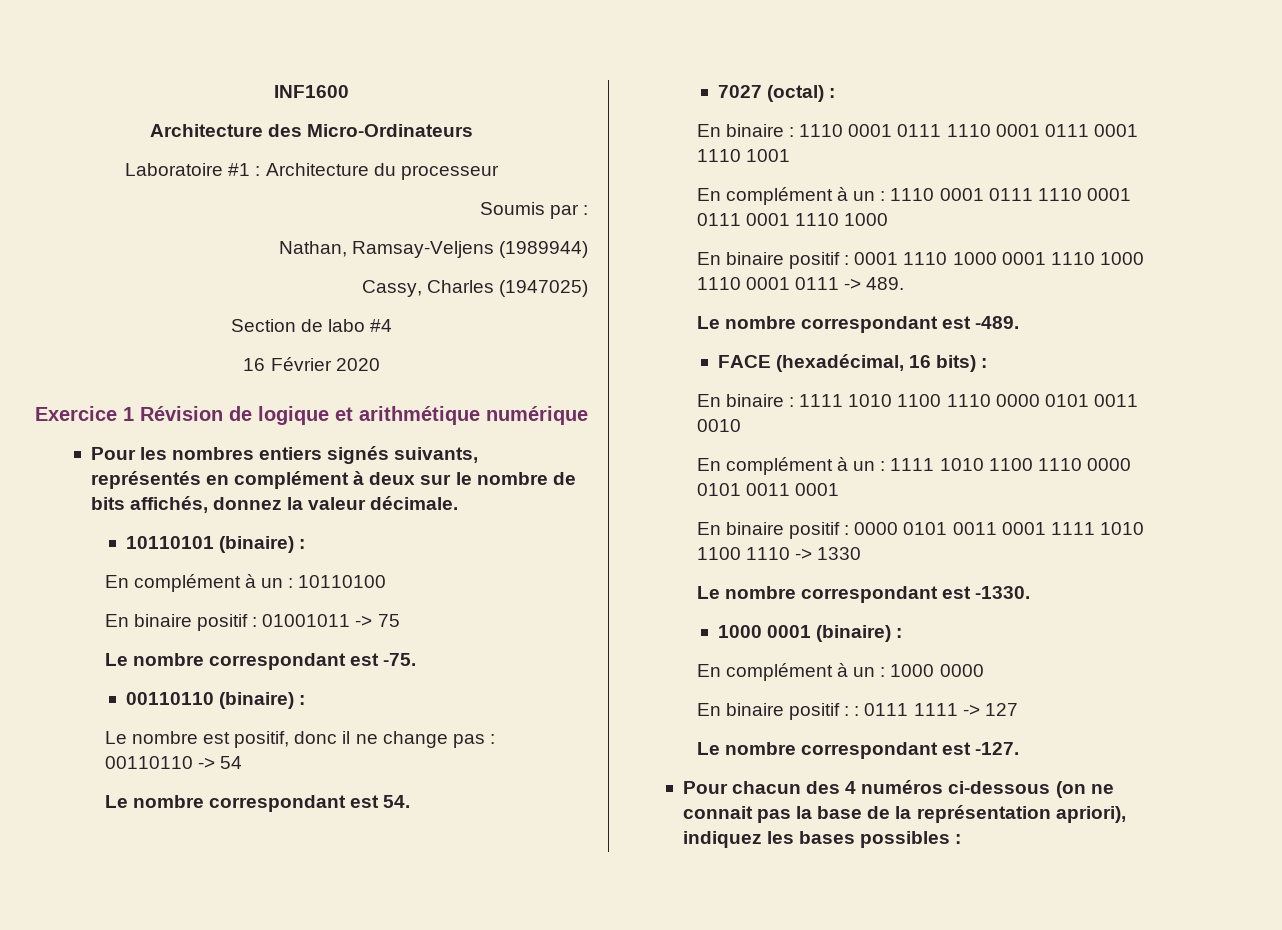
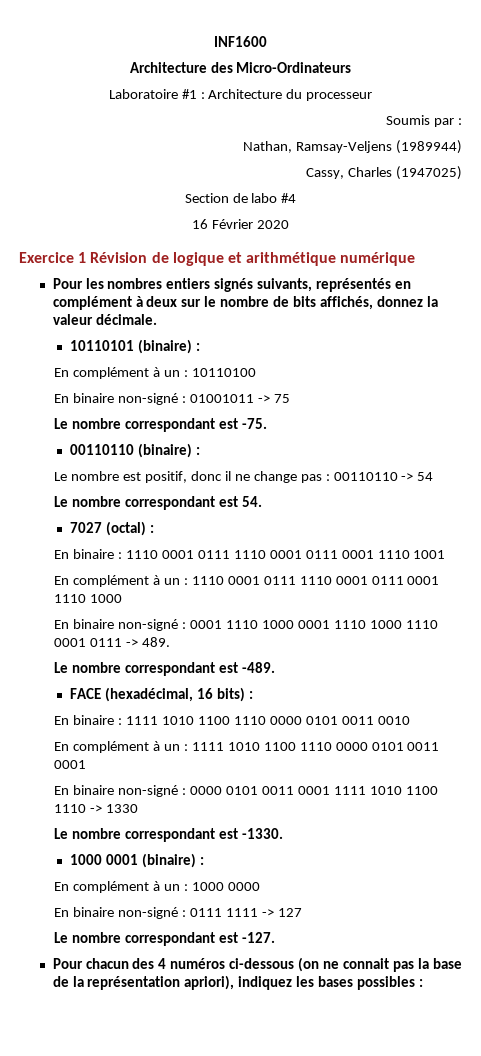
[197,614,249,631] positif -> [118,393,179,405] non-signé
[789,252,841,269] positif -> [118,619,179,631] non-signé
[789,522,841,539] positif -> [118,785,179,797] non-signé
[789,703,850,720] positif : -> [118,907,179,919] non-signé

